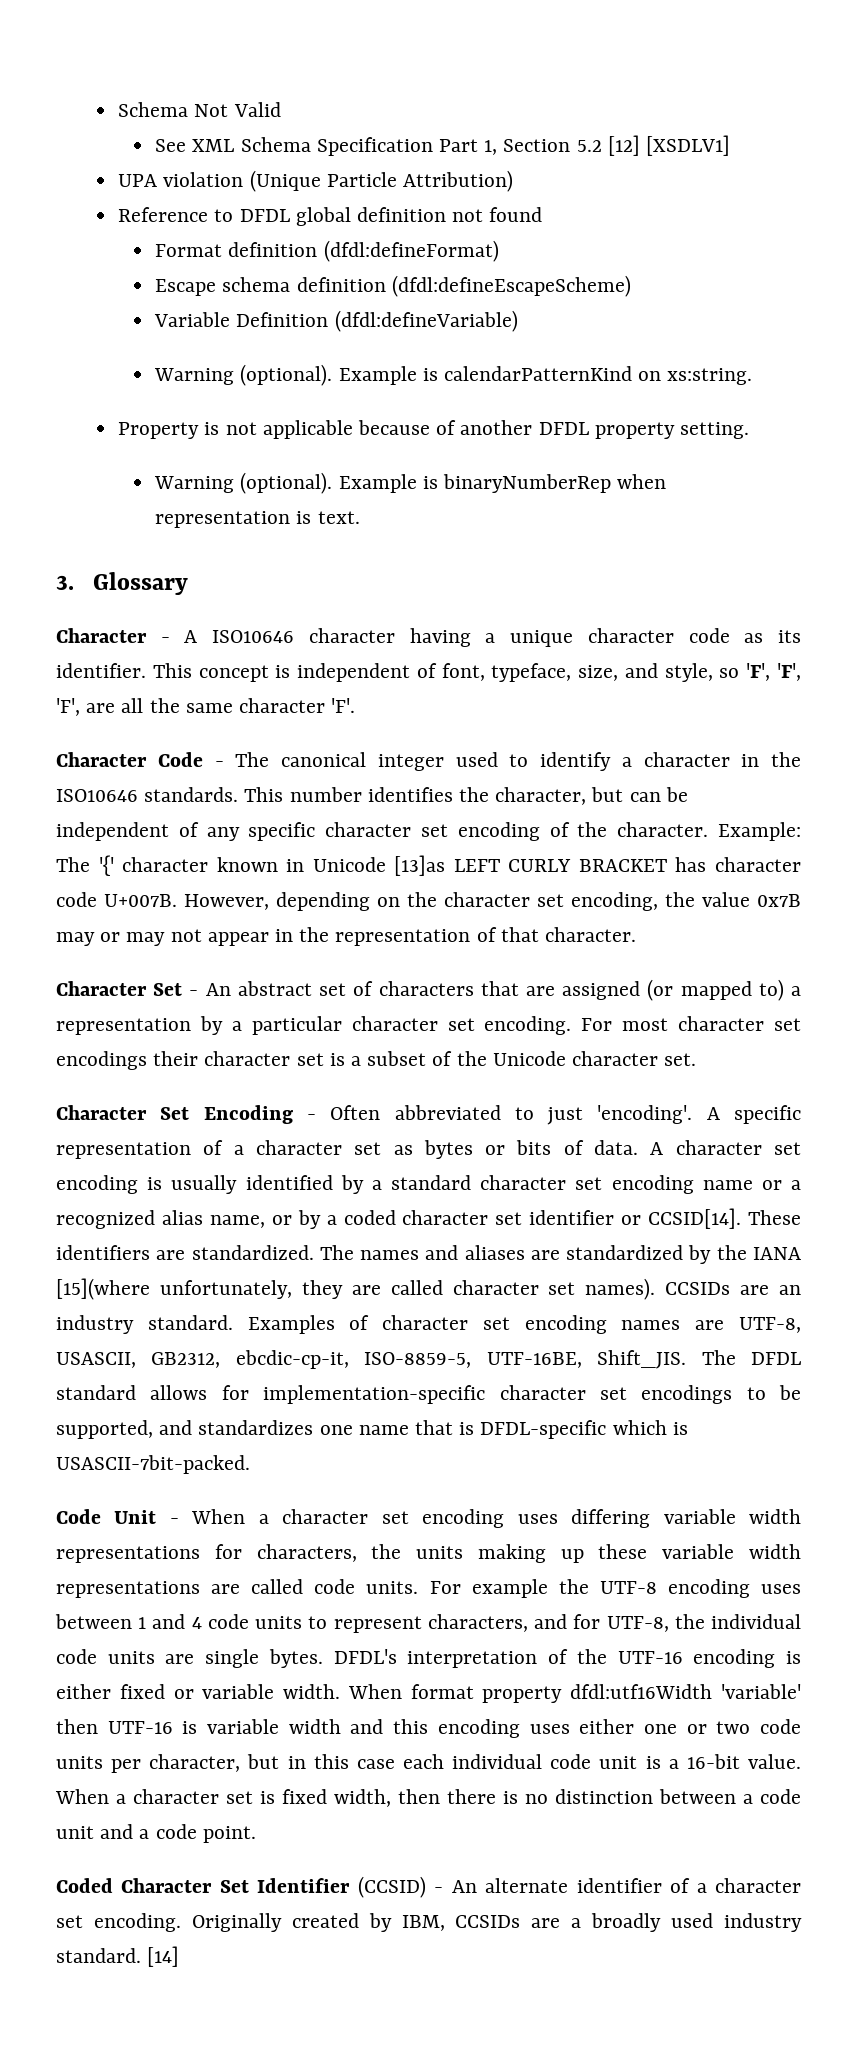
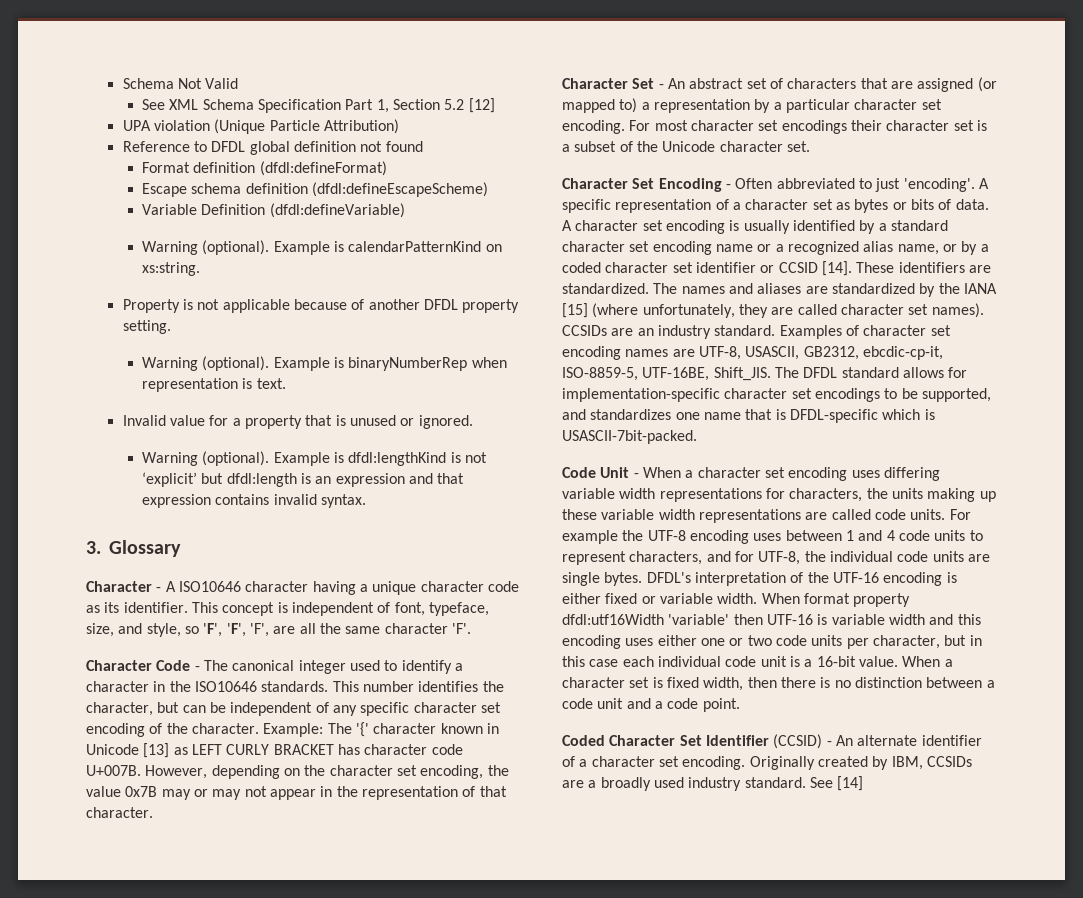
[645,135,730,156] [XSDLV1] -> (495, 105) none
(360, 517) none -> [122,415,473,429] [142,451,487,466] [142,472,465,487] [142,494,366,508] // Invalid value for a property that is unused or ignored. // Warning (optional). Example is dfdl:lengthKind is not ‘explicit’ but dfdl:length is an expression and that expression contains invalid syntax.
[394,855,446,876] [13]as -> [143,743,188,758] [13] as
[648,1208,742,1229] CCSID[14]. -> [778,261,852,276] CCSID [14].
[56,1278,150,1300] [15](where -> [562,303,639,318] [15] (where
(141, 1955) none -> [809,777,833,788] See

